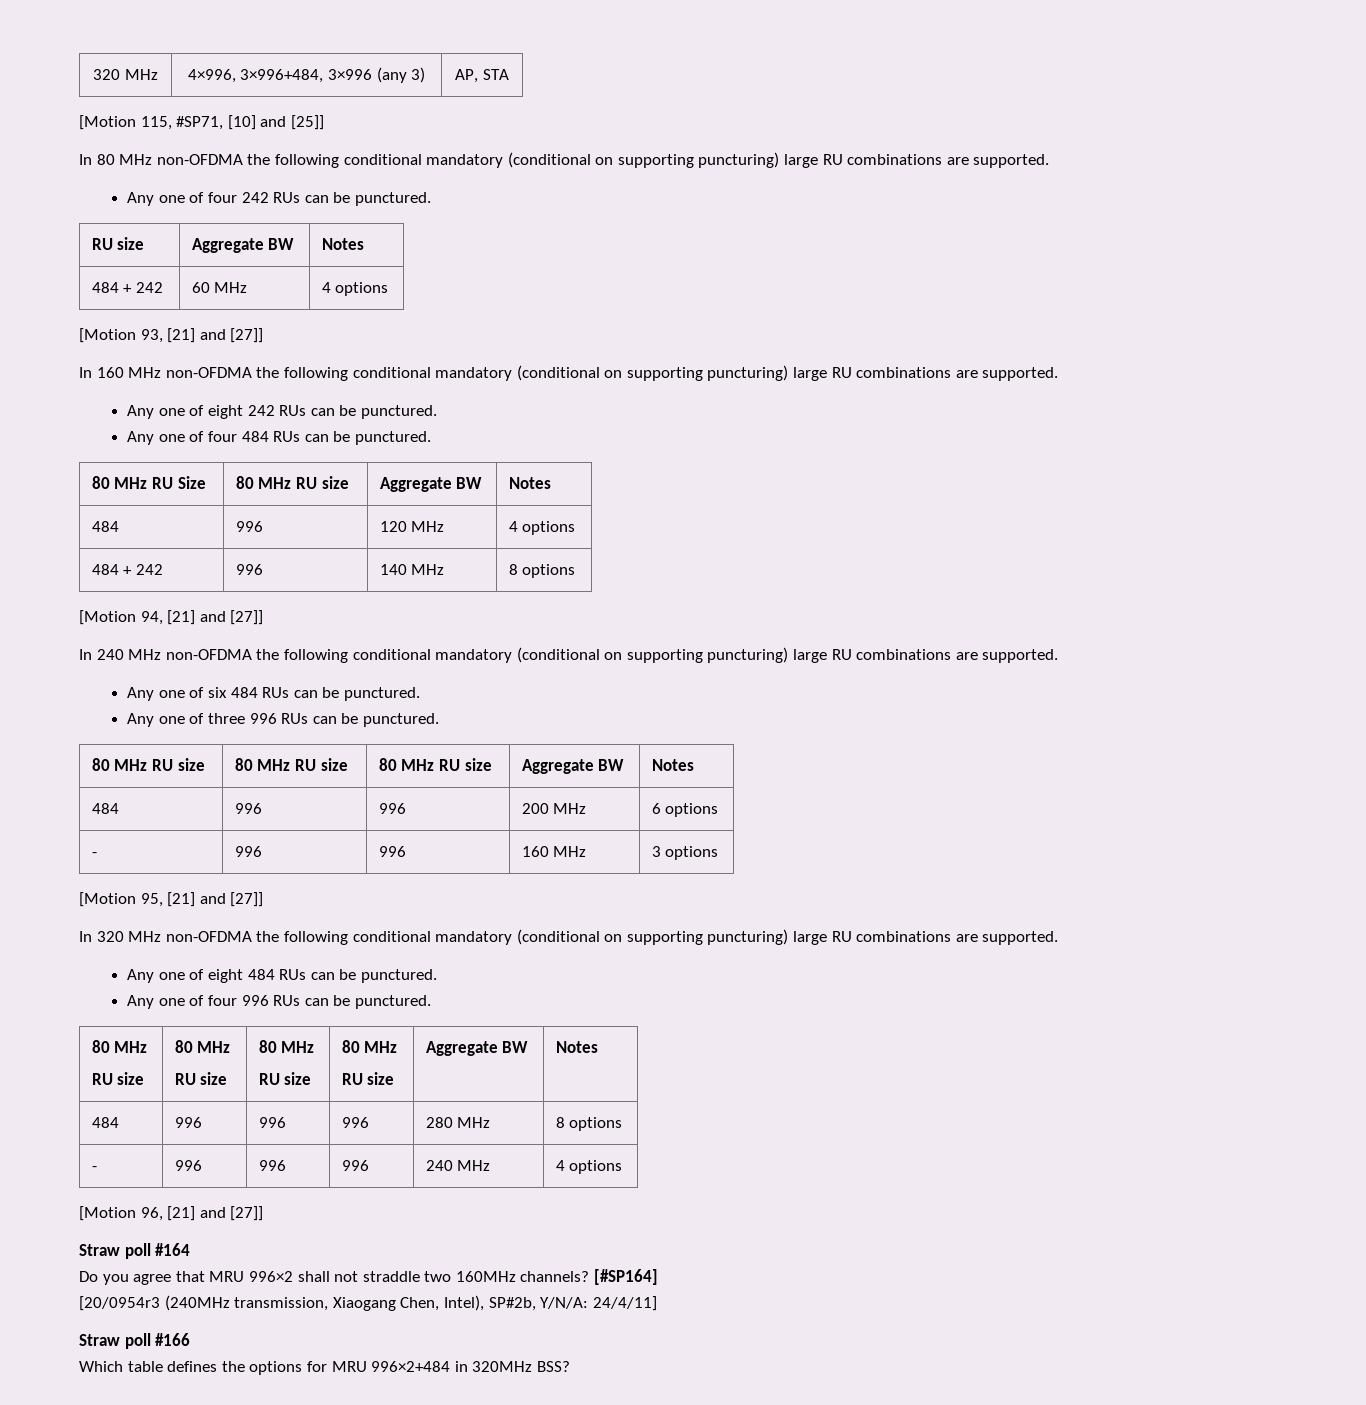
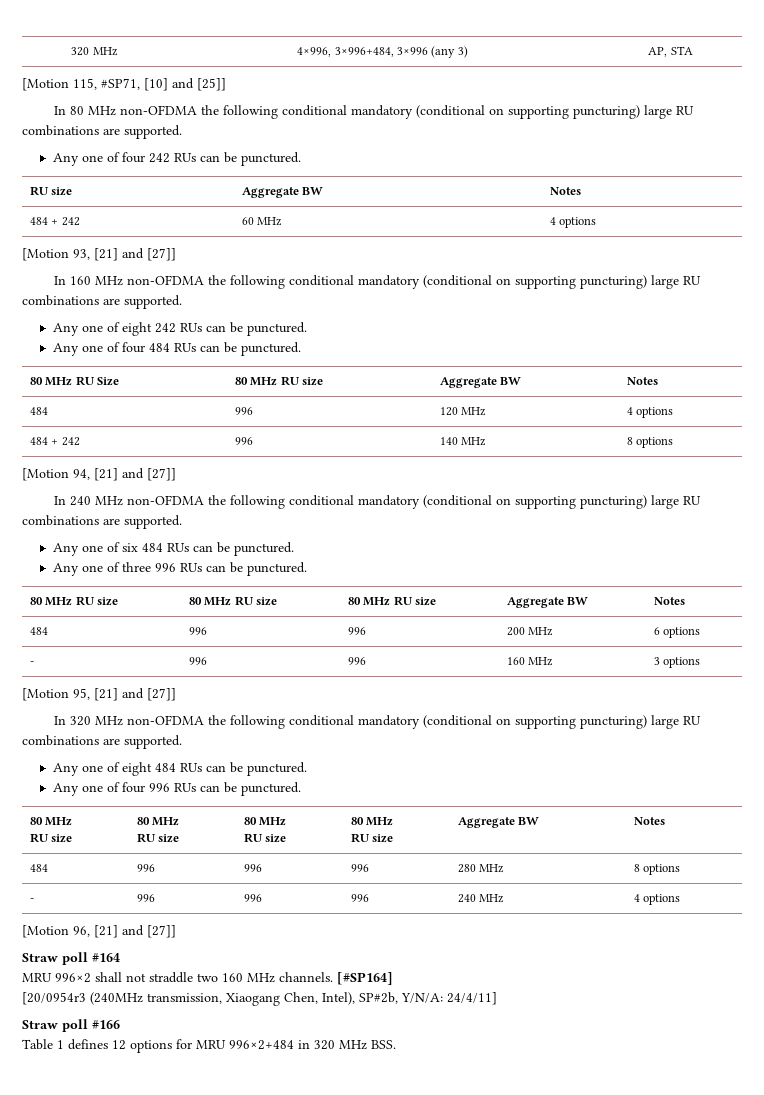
[79,1271,205,1285] Do you agree that -> (120, 957) none
[455,1271,590,1282] 160MHz channels? -> [222,972,333,983] 160 MHz channels.
[79,1361,245,1372] Which table defines the -> [22,1039,126,1050] Table 1 defines 12
[472,1361,570,1372] 320MHz BSS? -> [314,1040,396,1050] 320 MHz BSS.

